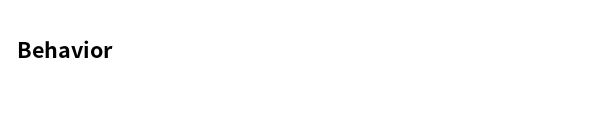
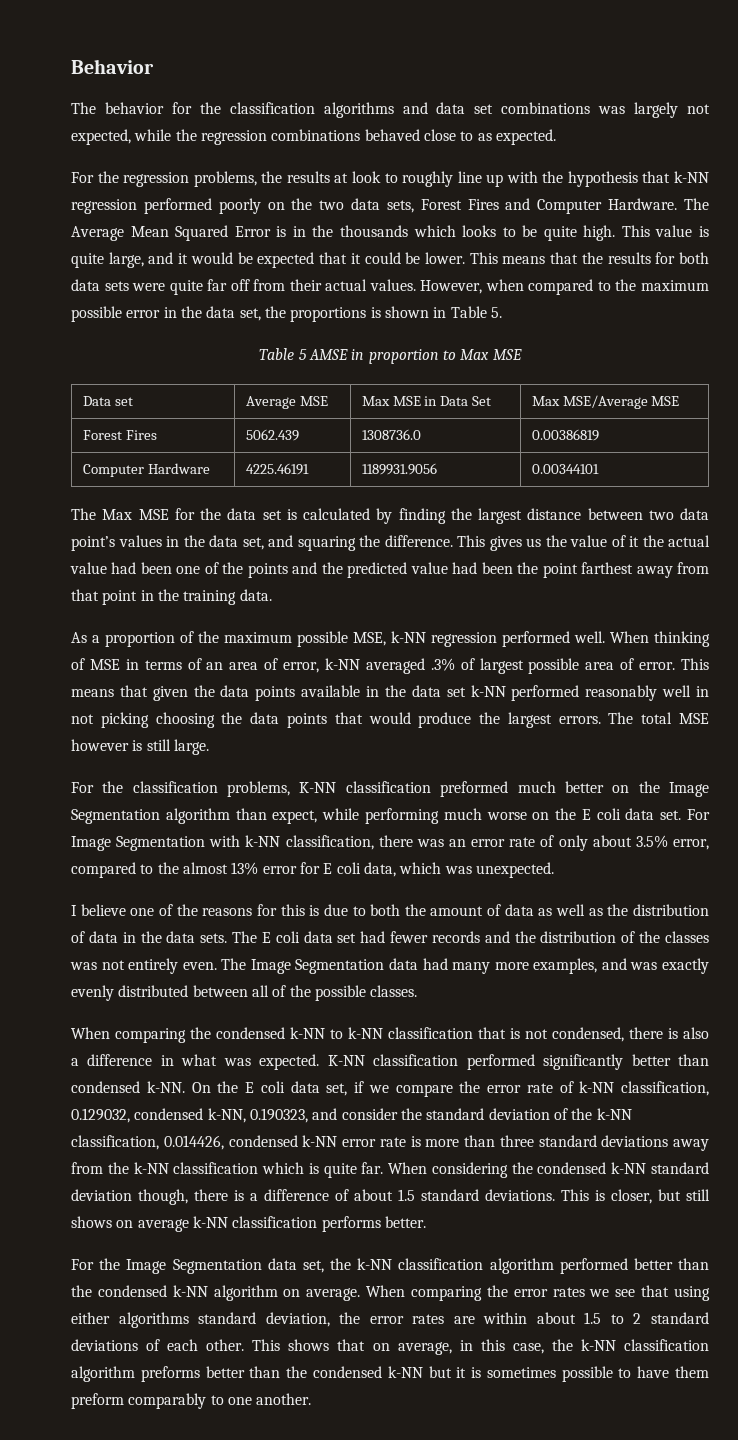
(113, 49) none -> [71,102,710,118] [71,129,556,145] [71,171,709,187] [71,198,709,214] [71,225,709,241] [71,252,709,268] [71,279,709,295] [71,306,502,322] [259,348,522,364] [82,396,133,406] [245,396,328,409] [361,396,492,406] [531,395,680,409] [82,430,157,440] [245,429,299,441] [361,429,421,440] [531,429,599,441] [82,463,210,477] [245,463,309,475] [361,463,437,475] [531,464,599,474] [71,508,709,524] [71,535,710,551] [70,562,709,578] [71,589,272,605] [71,631,710,647] [71,658,710,674] [71,685,710,701] [71,712,710,728] [71,739,209,755] [71,781,710,797] [71,808,711,824] [71,835,709,851] [71,862,554,878] [71,904,709,916] [71,931,710,943] [70,958,709,974] [71,985,418,1001] [71,1027,709,1043] [71,1054,709,1070] [71,1081,709,1097] [71,1108,632,1123] [71,1135,709,1151] [71,1162,709,1178] [71,1189,710,1205] [71,1216,426,1232] [71,1258,709,1274] [71,1285,710,1301] [71,1312,710,1328] [71,1339,709,1355] [71,1366,710,1382] [71,1393,312,1409] // The behavior for the classification algorithms and data set combinations was largely not expected, while the regression combinations behaved close to as expected. // For the regression problems, the results at look to roughly line up with the hypothesis that k-NN regression performed poorly on the two data sets, Forest Fires and Computer Hardware. The Average Mean Squared Error is in the thousands which looks to be quite high. This value is quite large, and it would be expected that it could be lower. This means that the results for both data sets were quite far off from their actual values. However, when compared to the maximum possible error in the data set, the proportions is shown in Table 5. // Table 5 AMSE in proportion to Max MSE // Data set | Average MSE | Max MSE in Data Set | Max MSE/Average MSE // Forest Fires | 5062.439 | 1308736.0 | 0.00386819 // Computer Hardware | 4225.46191 | 1189931.9056 | 0.00344101 // The Max MSE for the data set is calculated by finding the largest distance between two data point’s values in the data set, and squaring the difference. This gives us the value of it the actual value had been one of the points and the predicted value had been the point farthest away from that point in the training data. // As a proportion of the maximum possible MSE, k-NN regression performed well. When thinking of MSE in terms of an area of error, k-NN averaged .3% of largest possible area of error. This means that given the data points available in the data set k-NN performed reasonably well in not picking choosing the data points that would produce the largest errors. The total MSE however is still large. // For the classification problems, K-NN classification preformed much better on the Image Segmentation algorithm than expect, while performing much worse on the E coli data set. For Image Segmentation with k-NN classification, there was an error rate of only about 3.5% error, compared to the almost 13% error for E coli data, which was unexpected. // I believe one of the reasons for this is due to both the amount of data as well as the distribution of data in the data sets. The E coli data set had fewer records and the distribution of the classes was not entirely even. The Image Segmentation data had many more examples, and was exactly evenly distributed between all of the possible classes. // When comparing the condensed k-NN to k-NN classification that is not condensed, there is also a difference in what was expected. K-NN classification performed significantly better than condensed k-NN. On the E coli data set, if we compare the error rate of k-NN classification, 0.129032, condensed k-NN, 0.190323, and consider the standard deviation of the k-NN classification, 0.014426, condensed k-NN error rate is more than three standard deviations away from the k-NN classification which is quite far. When considering the condensed k-NN standard deviation though, there is a difference of about 1.5 standard deviations. This is closer, but still shows on average k-NN classification performs better. // For the Image Segmentation data set, the k-NN classification algorithm performed better than the condensed k-NN algorithm on average. When comparing the error rates we see that using either algorithms standard deviation, the error rates are within about 1.5 to 2 standard deviations of each other. This shows that on average, in this case, the k-NN classification algorithm preforms better than the condensed k-NN but it is sometimes possible to have them preform comparably to one another.

